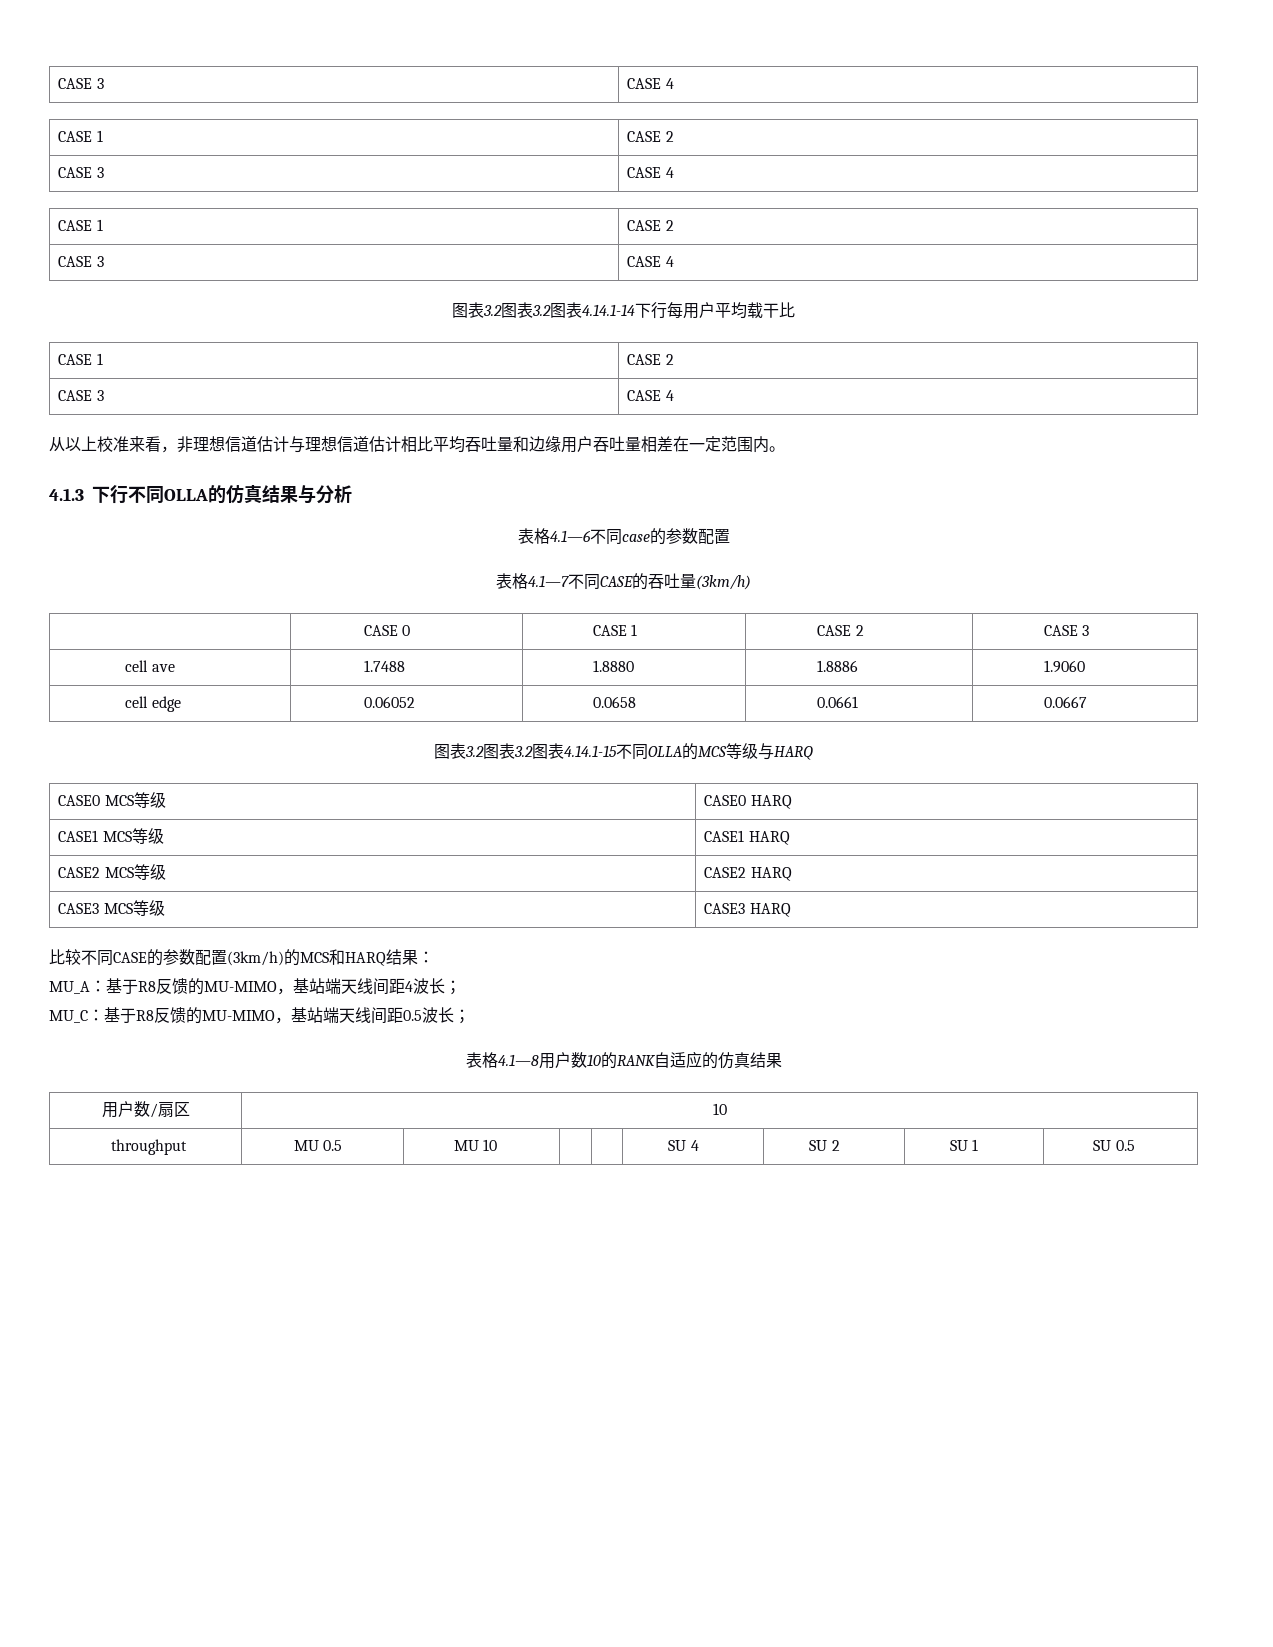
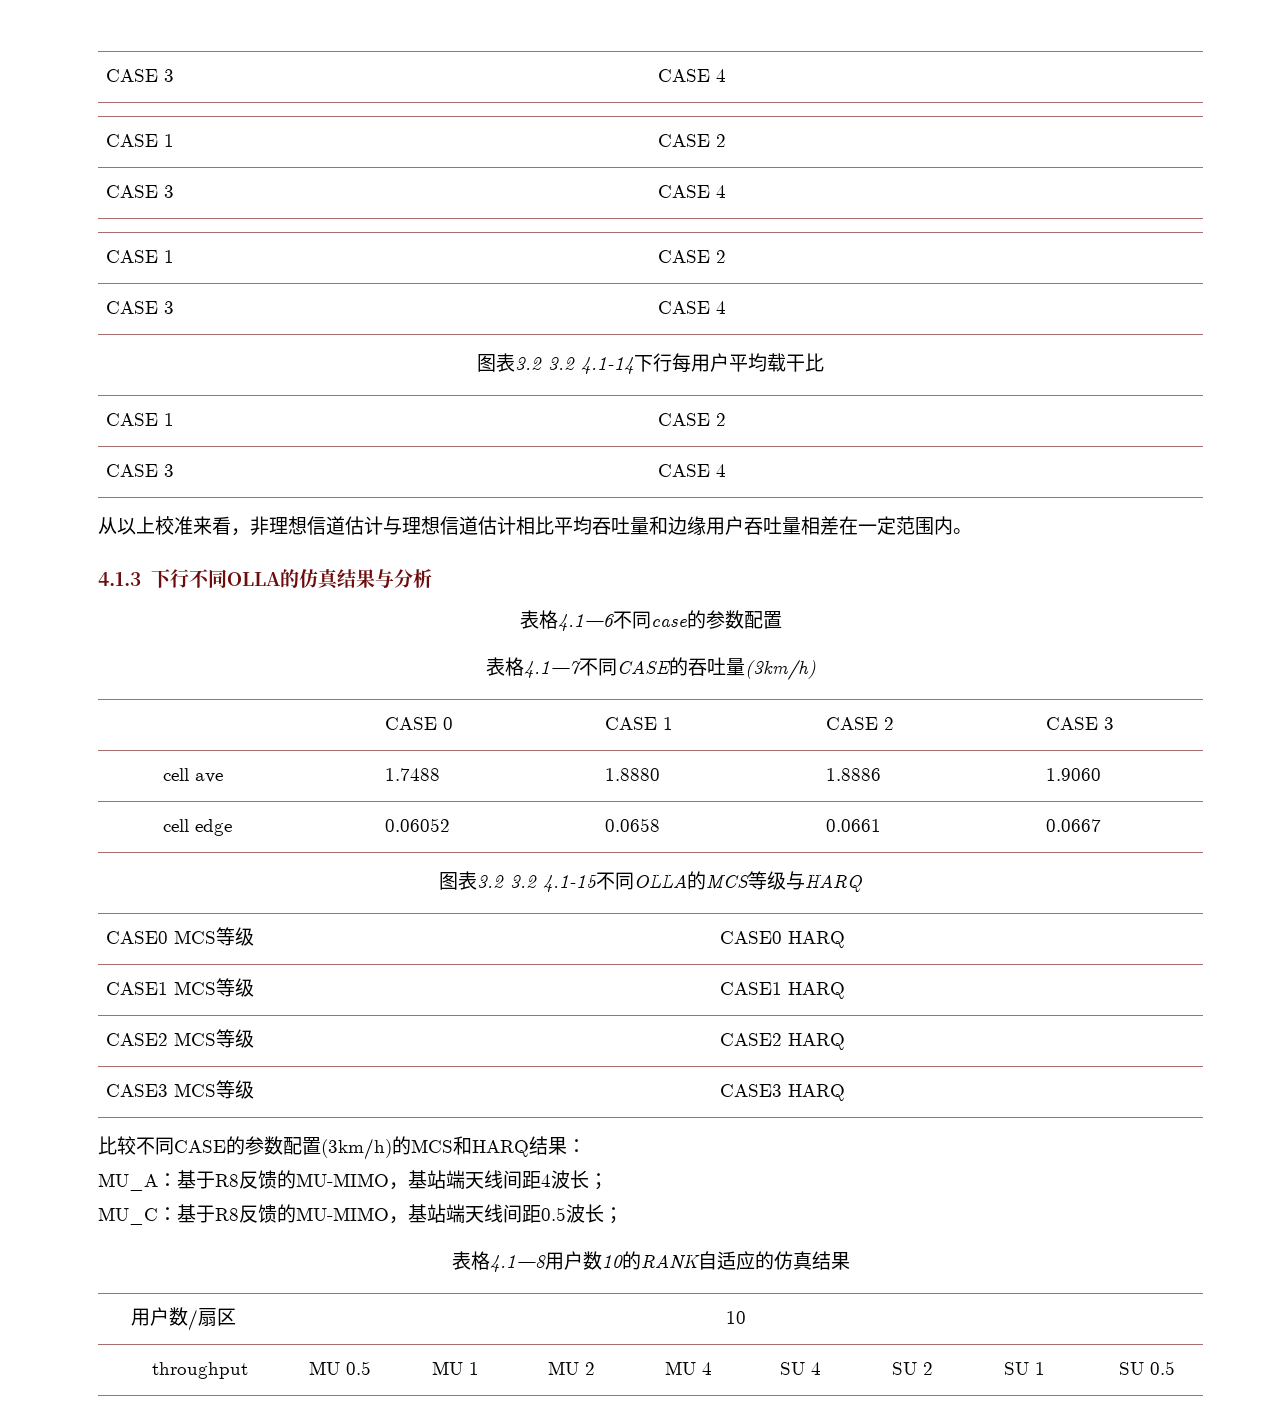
[501,302,635,318] 图表3.2图表4.14.1-14 -> [548,357,634,374] 3.2 4.1-14
[483,743,617,759] 图表3.2图表4.14.1-15 -> [510,875,597,892] 3.2 4.1-15
[483,1139,498,1151] 10 | | -> [469,1362,480,1375] [548,1361,596,1375] [665,1361,713,1375] 1 | MU 2 | MU 4

